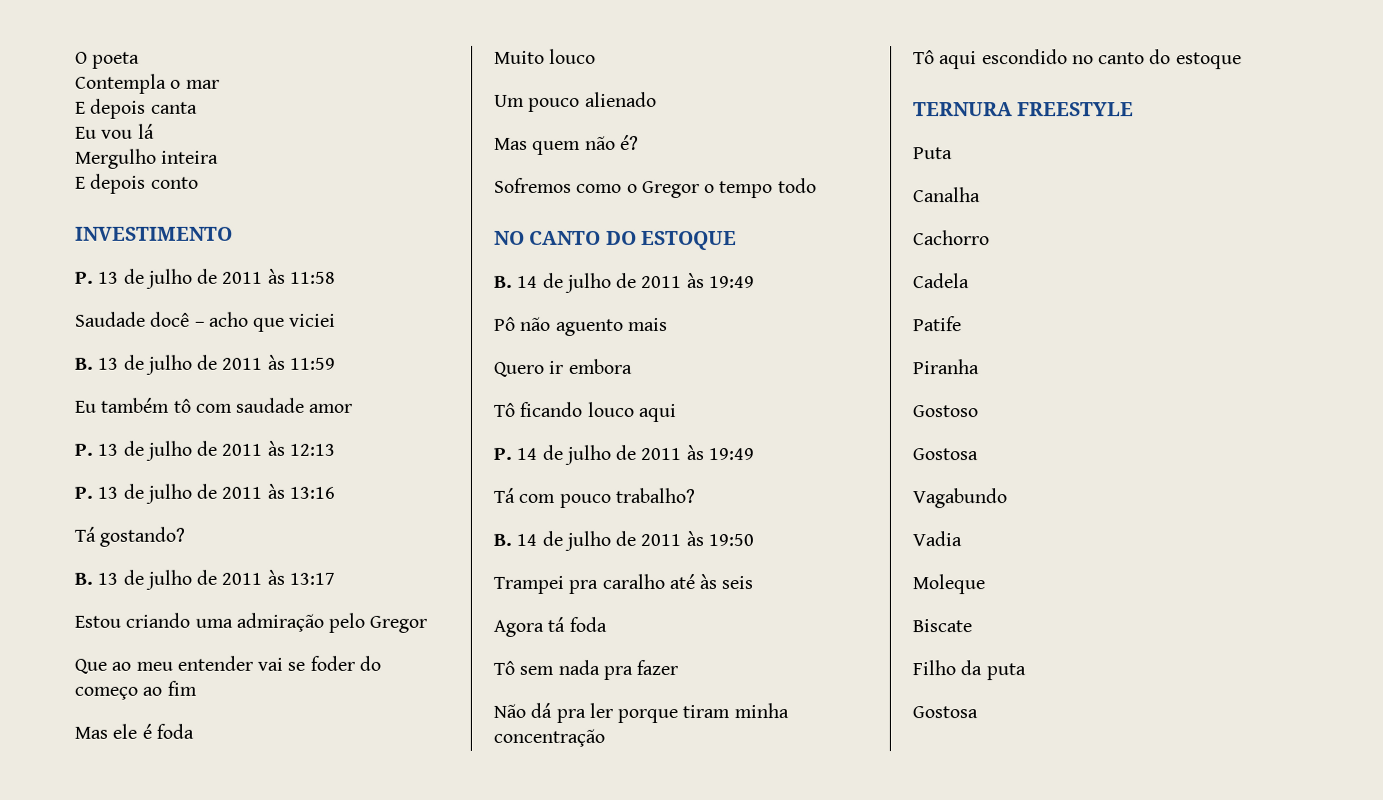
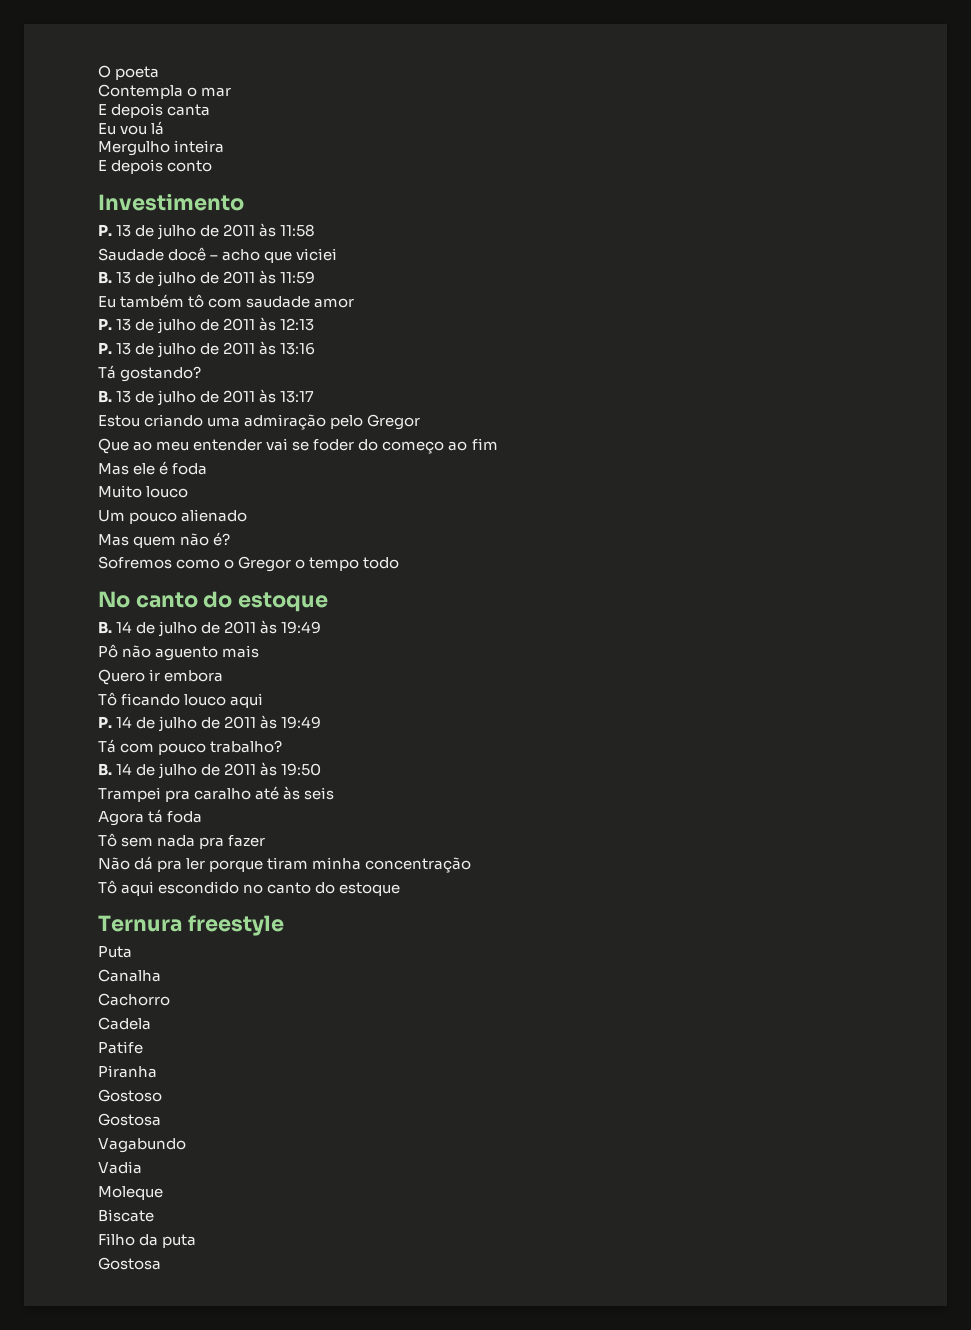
[75,226,233,241] INVESTIMENTO -> [98,193,244,211] Investimento
[494,230,737,251] NO CANTO DO ESTOQUE -> [98,591,329,612] No canto do estoque
[913,102,1135,117] TERNURA FREESTYLE -> [98,915,284,936] Ternura freestyle

